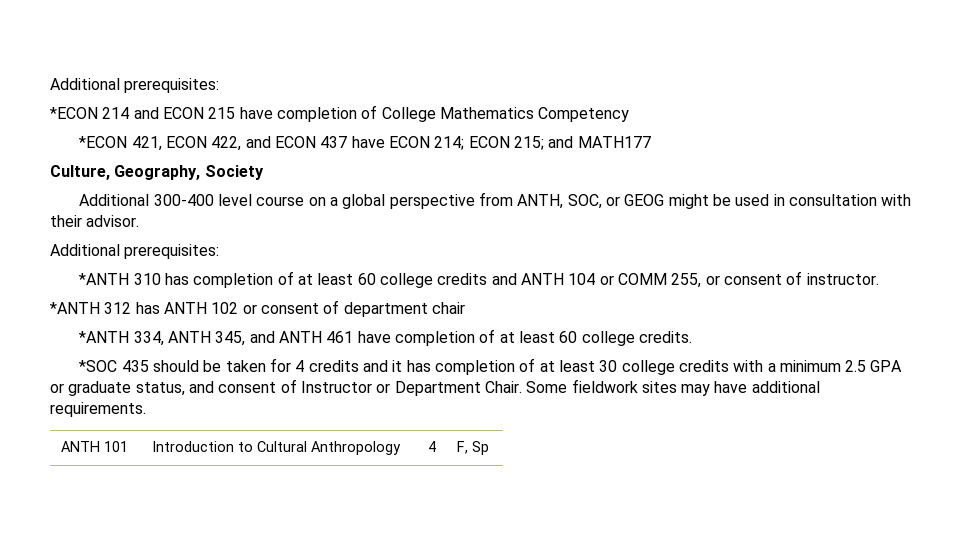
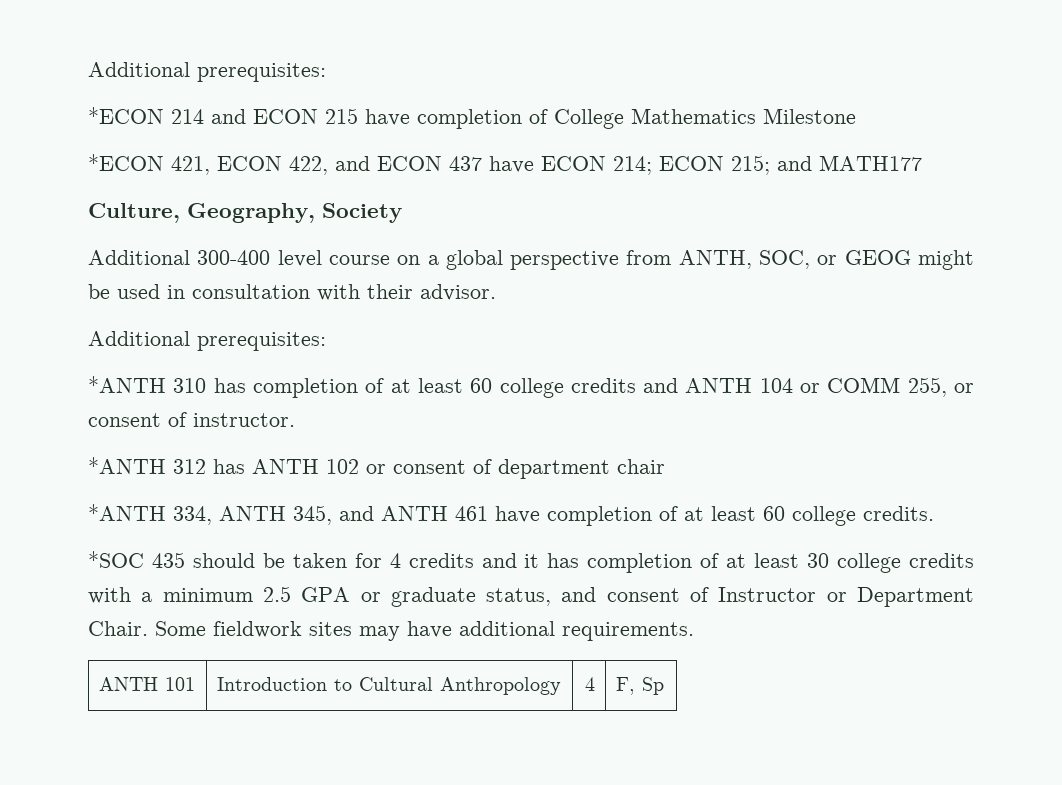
[538,107,630,122] Competency -> [763,108,856,124] Milestone

